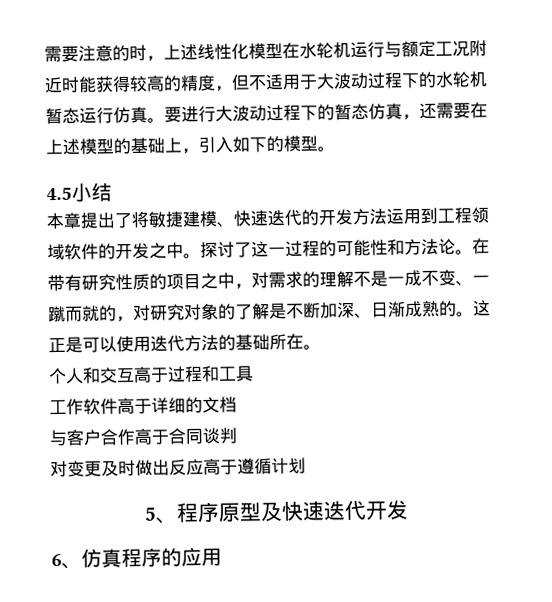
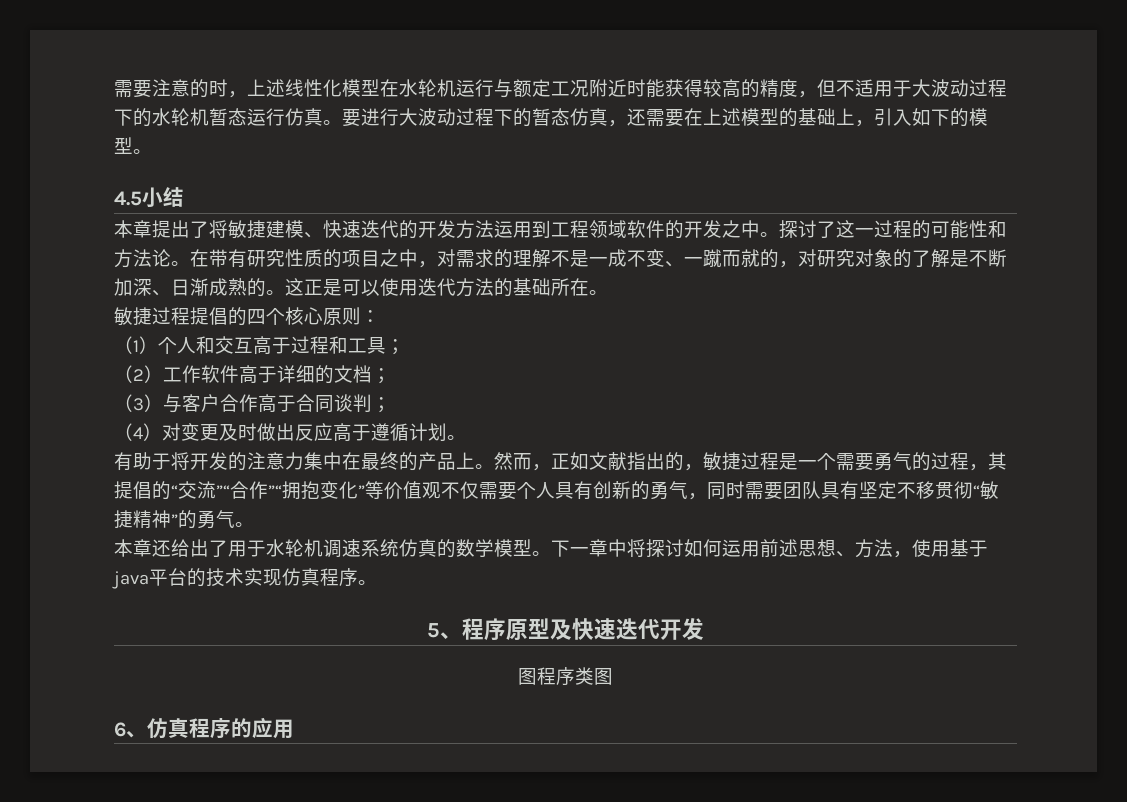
(321, 347) none -> [114,307,380,326] [114,336,158,354] 敏捷过程提倡的四个核心原则： // （1）
(254, 373) // -> [386,339,405,355] [114,365,163,383] ； // （2）
(237, 404) // -> [372,368,391,384] [114,394,163,412] ； // （3）
(237, 435) // -> [372,397,391,413] [114,423,162,441] ； // （4）
(306, 465) none -> [447,435,466,440] [114,452,1007,471] [114,481,999,500] [114,510,254,529] [114,539,988,558] [112,568,377,589] 。 // 有助于将开发的注意力集中在最终的产品上。然而，正如文献指出的，敏捷过程是一个需要勇气的过程，其提倡的“交流”“合作”“拥抱变化”等价值观不仅需要个人具有创新的勇气，同时需要团队具有坚定不移贯彻“敏捷精神”的勇气。 // 本章还给出了用于水轮机调速系统仿真的数学模型。下一章中将探讨如何运用前述思想、方法，使用基于java平台的技术实现仿真程序。
(409, 510) none -> [518,667,613,686] // 图程序类图

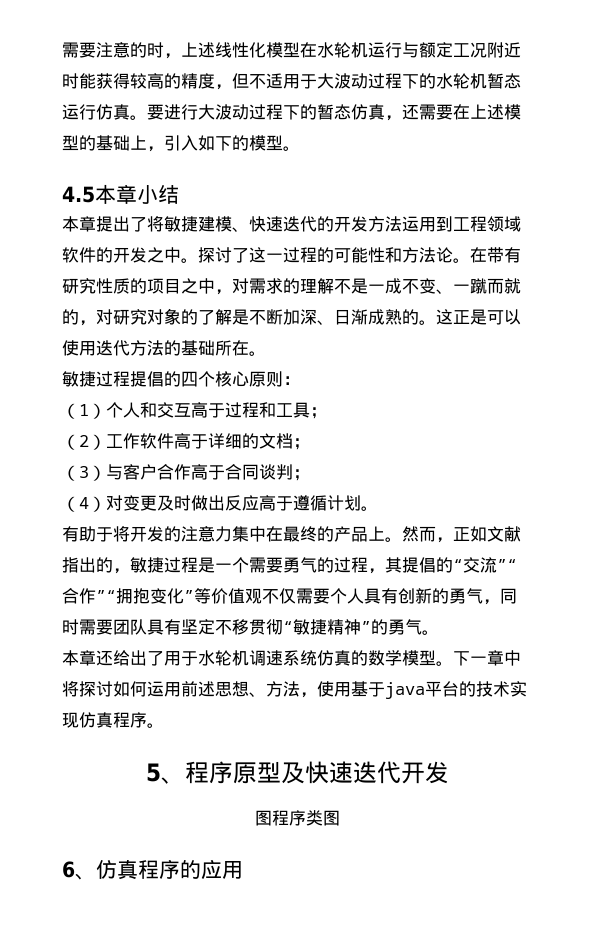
(142, 198) none -> [95,184,137,204] 本章

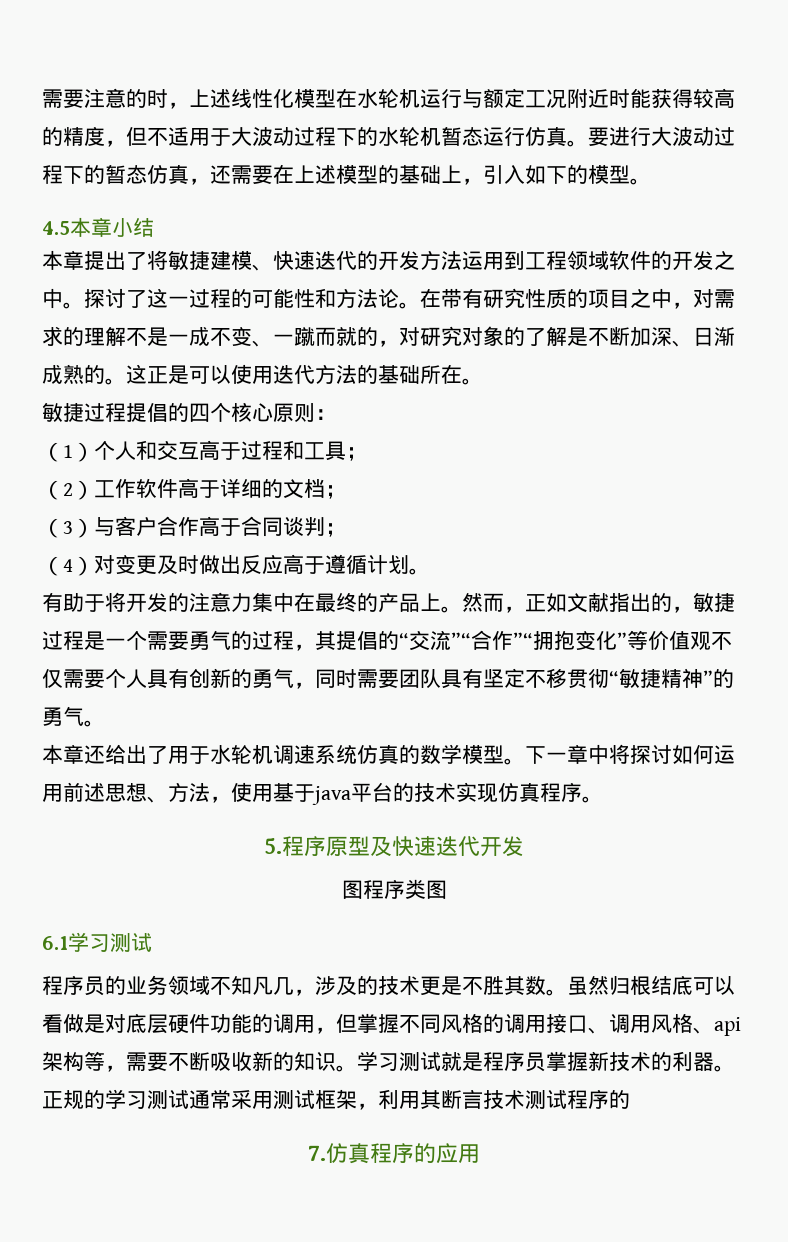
[146,763,185,784] 5、 -> [264,838,282,854] 5.
[62,861,96,880] 6、 -> [42,932,152,952] [42,975,735,996] [42,1013,741,1036] [42,1051,735,1072] [42,1089,630,1110] [308,1145,327,1161] 6.1学习测试 // 程序员的业务领域不知凡几，涉及的技术更是不胜其数。虽然归根结底可以看做是对底层硬件功能的调用，但掌握不同风格的调用接口、调用风格、api架构等，需要不断吸收新的知识。学习测试就是程序员掌握新技术的利器。正规的学习测试通常采用测试框架，利用其断言技术测试程序的 // 7.

